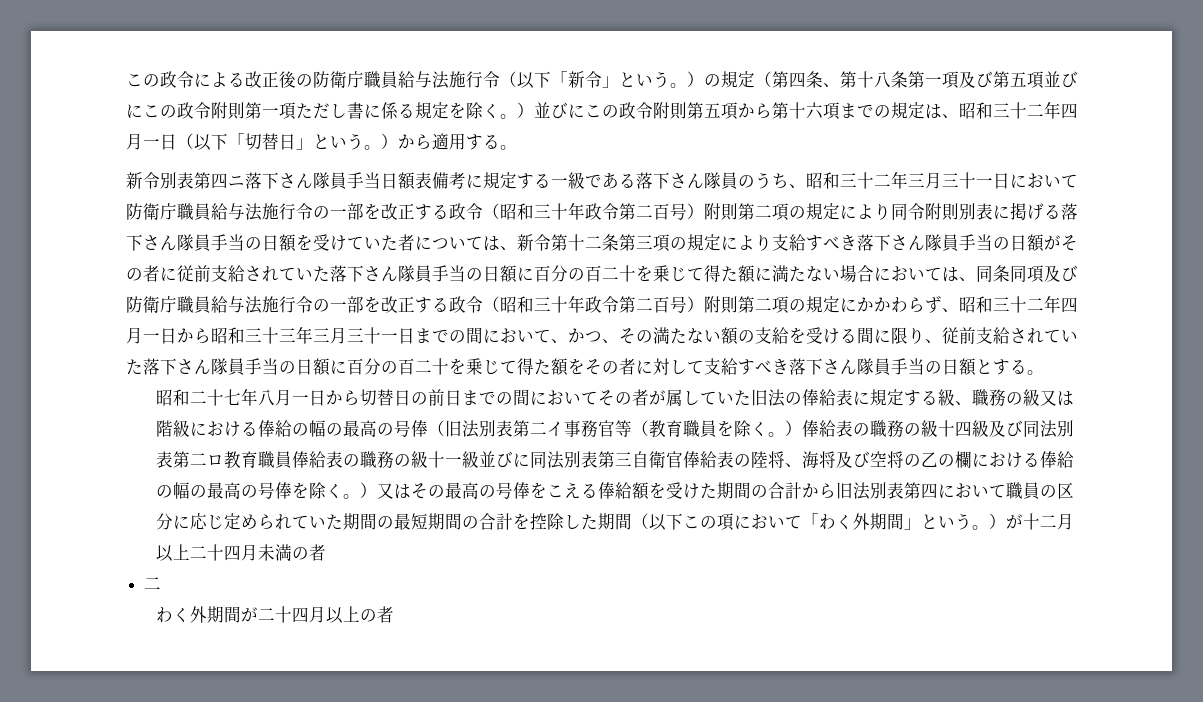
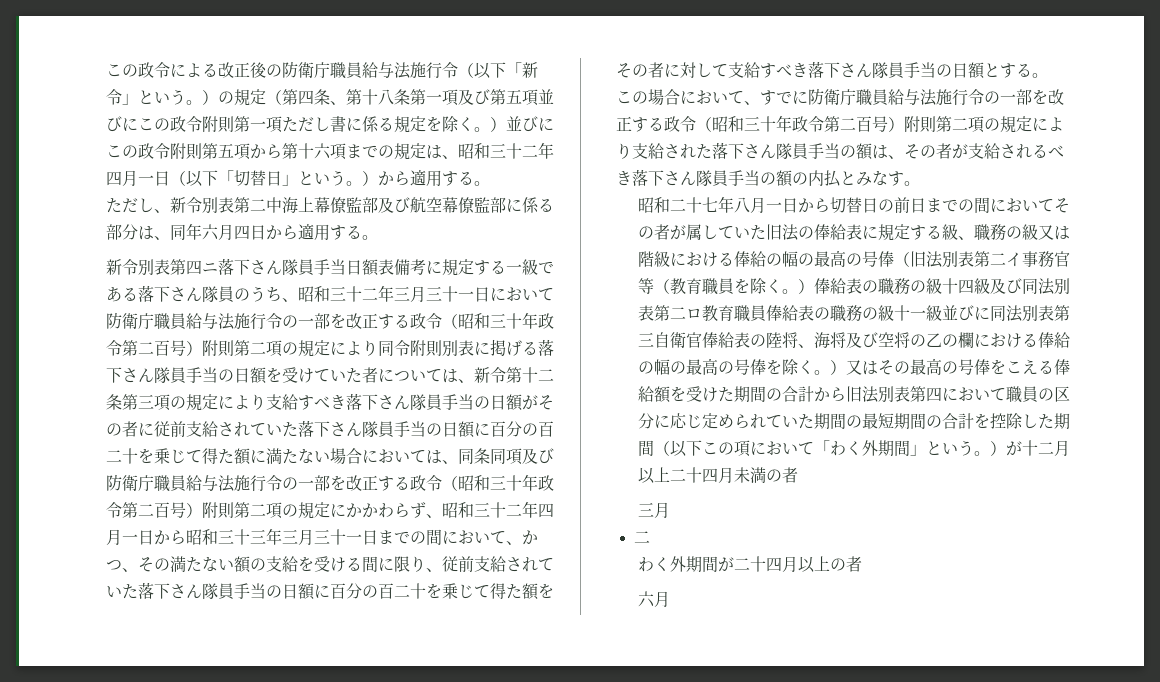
(517, 147) none -> [106,197,555,214] [106,223,379,241] // ただし、新令別表第二中海上幕僚監部及び航空幕僚監部に係る部分は、同年六月四日から適用する。
(1044, 372) none -> [616,88,1065,106] [616,115,1065,133] [616,142,1065,160] [616,169,921,187] // この場合において、すでに防衛庁職員給与法施行令の一部を改正する政令（昭和三十年政令第二百号）附則第二項の規定により支給された落下さん隊員手当の額は、その者が支給されるべき落下さん隊員手当の額の内払とみなす。
(327, 552) none -> [637,502,670,518] // 三月
(395, 614) none -> [637,591,670,607] // 六月

